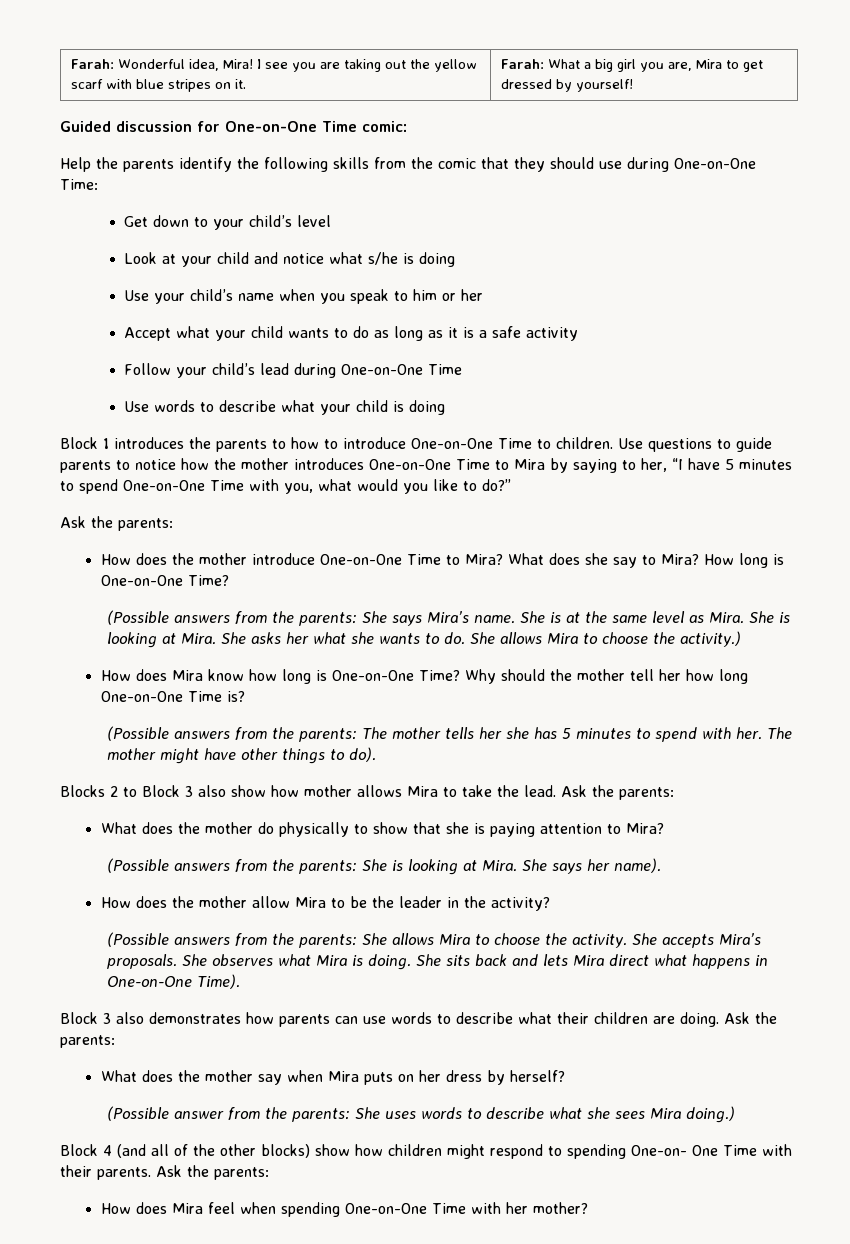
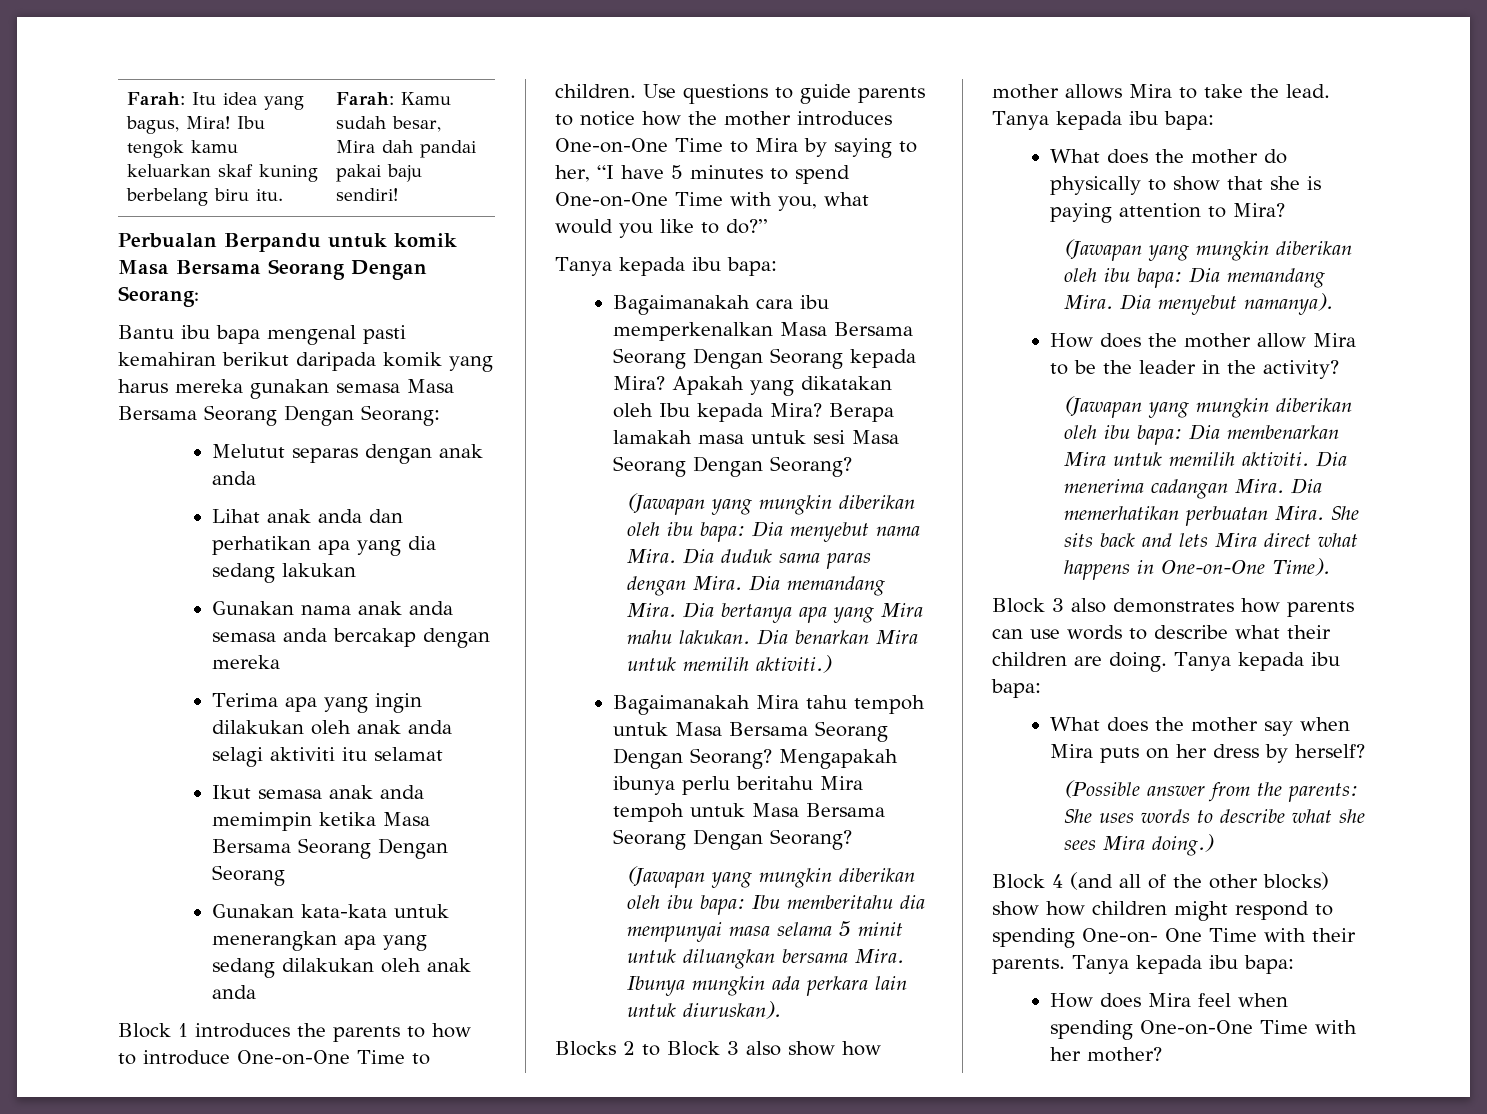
[70,59,477,72] [70,79,246,92] [500,59,763,72] [500,79,633,92] [60,121,407,132] [60,157,756,172] [60,179,98,190] [124,215,332,230] [124,252,456,267] [124,289,484,304] [124,326,579,341] [124,363,463,378] [124,400,446,415] Farah: Wonderful idea, Mira! I see you are taking out the yellow scarf with blue stripes on it. | Farah: What a big girl you are, Mira to get dressed by yourself! // Guided discussion for One-on-One Time comic: // Help the parents identify the following skills from the comic that they should use during One-on-One Time: // Get down to your child’s level // Look at your child and notice what s/he is doing // Use your child’s name when you speak to him or her // Accept what your child wants to do as long as it is a safe activity // Follow your child’s lead during One-on-One Time // Use words to describe what your child is doing -> [126,92,304,110] [125,116,265,134] [126,140,238,158] [126,164,318,182] [125,188,283,206] [335,92,451,105] [335,116,441,132] [335,140,476,158] [335,164,422,182] [335,188,398,201] [118,233,457,252] [118,259,427,280] [118,286,199,307] [118,325,406,345] [118,352,493,372] [118,379,454,399] [118,405,440,426] [212,444,484,464] [212,471,257,485] [212,509,404,523] [212,536,437,556] [212,563,357,583] [212,601,454,615] [212,628,491,648] [212,655,281,669] [212,693,423,713] [212,720,453,735] [212,747,444,767] [212,785,425,799] [212,812,431,831] [212,838,449,859] [212,865,286,886] [212,904,450,918] [212,931,428,951] [212,958,472,978] [212,985,257,999] Farah: Itu idea yang bagus, Mira! Ibu tengok kamu keluarkan skaf kuning berbelang biru itu. | Farah: Kamu sudah besar, Mira dah pandai pakai baju sendiri! // Perbualan Berpandu untuk komik Masa Bersama Seorang Dengan Seorang: // Bantu ibu bapa mengenal pasti kemahiran berikut daripada komik yang harus mereka gunakan semasa Masa Bersama Seorang Dengan Seorang: // Melutut separas dengan anak anda // Lihat anak anda dan perhatikan apa yang dia sedang lakukan // Gunakan nama anak anda semasa anda bercakap dengan mereka // Terima apa yang ingin dilakukan oleh anak anda selagi aktiviti itu selamat // Ikut semasa anak anda memimpin ketika Masa Bersama Seorang Dengan Seorang // Gunakan kata-kata untuk menerangkan apa yang sedang dilakukan oleh anak anda
[60,516,173,531] [100,553,784,568] [100,575,229,586] [106,610,790,626] [106,631,741,648] [100,669,748,684] [100,691,245,702] [106,726,792,742] [106,747,376,764] Ask the parents: // How does the mother introduce One-on-One Time to Mira? What does she say to Mira? How long is One-on-One Time? // (Possible answers from the parents: She says Mira’s name. She is at the same level as Mira. She is looking at Mira. She asks her what she wants to do. She allows Mira to choose the activity.) // How does Mira know how long is One-on-One Time? Why should the mother tell her how long One-on-One Time is? // (Possible answers from the parents: The mother tells her she has 5 minutes to spend with her. The mother might have other things to do). -> [555,257,777,276] [613,295,830,315] [613,322,914,341] [613,348,917,369] [613,376,893,396] [613,403,895,422] [613,430,900,444] [613,456,853,477] [626,493,915,515] [626,521,920,542] [626,548,871,569] [626,575,885,596] [626,602,923,623] [626,629,918,645] [626,655,832,673] [613,695,926,715] [613,721,889,742] [613,748,899,769] [613,776,864,795] [613,803,886,822] [613,829,853,850] [626,866,915,888] [626,895,925,915] [626,921,903,942] [626,949,904,969] [626,976,907,996] [626,1001,781,1019] Tanya kepada ibu bapa: // Bagaimanakah cara ibu memperkenalkan Masa Bersama Seorang Dengan Seorang kepada Mira? Apakah yang dikatakan oleh Ibu kepada Mira? Berapa lamakah masa untuk sesi Masa Seorang Dengan Seorang? // (Jawapan yang mungkin diberikan oleh ibu bapa: Dia menyebut nama Mira. Dia duduk sama paras dengan Mira. Dia memandang Mira. Dia bertanya apa yang Mira mahu lakukan. Dia benarkan Mira untuk memilih aktiviti.) // Bagaimanakah Mira tahu tempoh untuk Masa Bersama Seorang Dengan Seorang? Mengapakah ibunya perlu beritahu Mira tempoh untuk Masa Bersama Seorang Dengan Seorang? // (Jawapan yang mungkin diberikan oleh ibu bapa: Ibu memberitahu dia mempunyai masa selama 5 minit untuk diluangkan bersama Mira. Ibunya mungkin ada perkara lain untuk diuruskan).
[561,785,674,800] Ask the parents: -> [992,111,1214,130] Tanya kepada ibu bapa:
[106,858,661,875] (Possible answers from the parents: She is looking at Mira. She says her name). -> [1063,239,1352,261] [1063,267,1325,288] [1063,293,1333,315] (Jawapan yang mungkin diberikan oleh ibu bapa: Dia memandang Mira. Dia menyebut namanya).
[106,932,761,948] [106,954,411,970] (Possible answers from the parents: She allows Mira to choose the activity. She accepts Mira’s proposals. She observes what Mira is doing. -> [1063,396,1352,418] [1063,424,1339,445] [1063,451,1347,467] [1063,478,1322,499] [1063,506,1324,526] (Jawapan yang mungkin diberikan oleh ibu bapa: Dia membenarkan Mira untuk memilih aktiviti. Dia menerima cadangan Mira. Dia memerhatikan perbuatan Mira.
[724,1012,777,1024] [60,1035,115,1048] Ask the parents: -> [1174,652,1340,671] [991,679,1041,698] Tanya kepada ibu bapa:
[156,1165,269,1180] Ask the parents: -> [1072,955,1294,974] Tanya kepada ibu bapa:

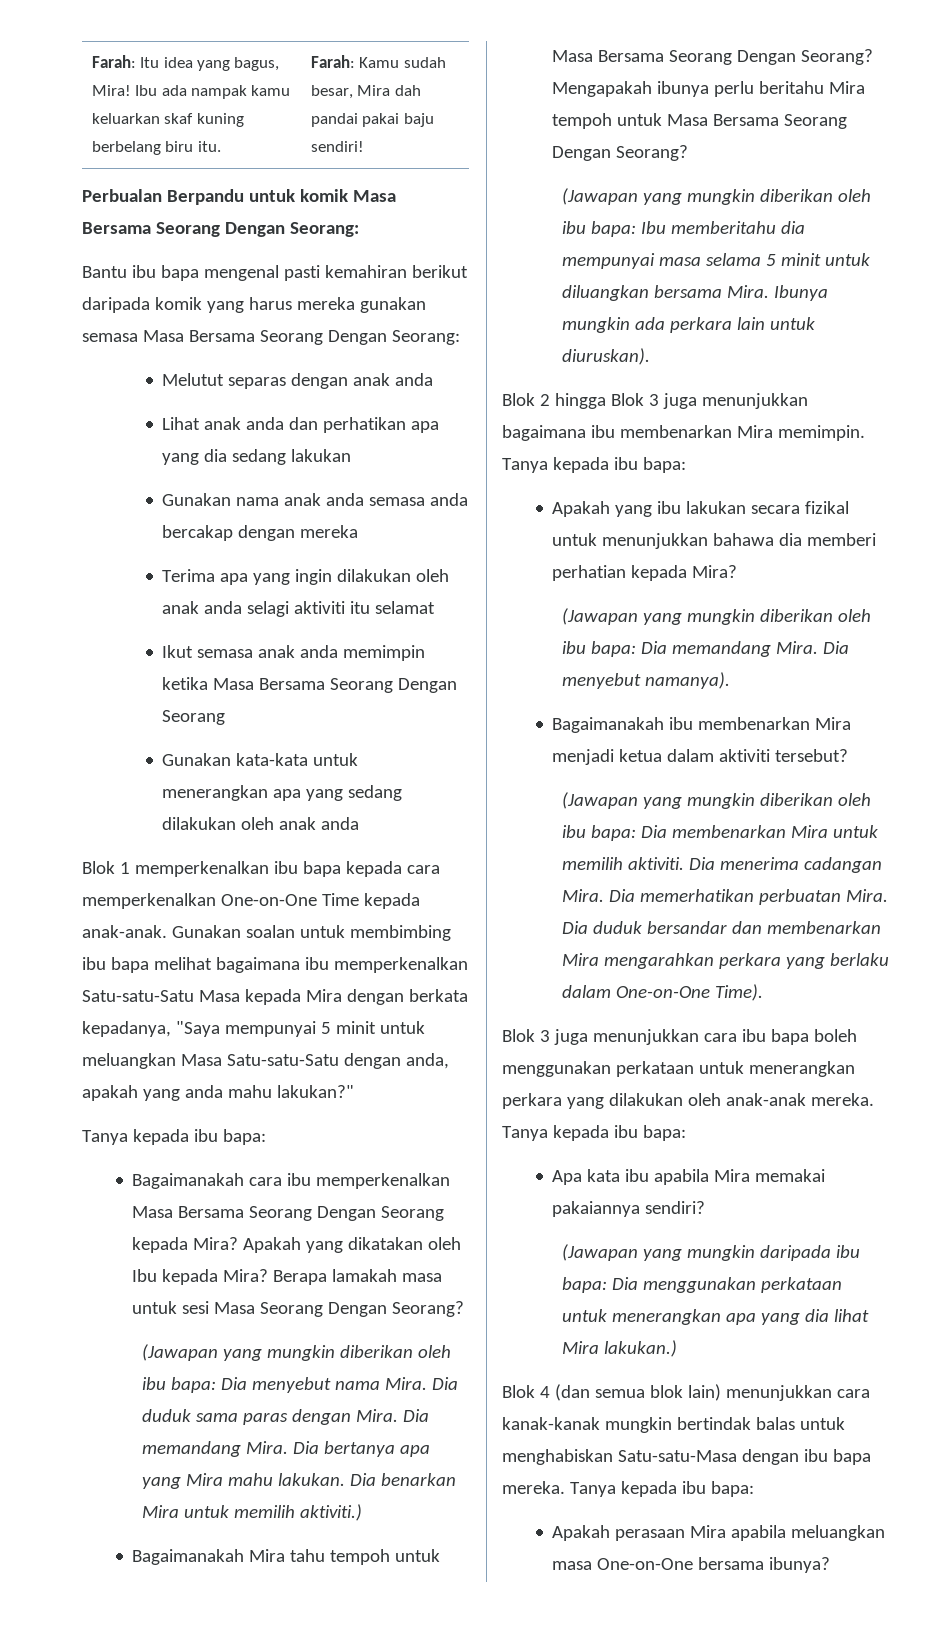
[126,140,184,158] tengok -> [161,85,247,99] ada nampak
[118,1023,471,1042] [118,1050,430,1065] [555,84,925,104] [555,111,892,126] [555,138,917,158] [555,165,850,184] [555,192,869,211] [555,219,767,238] Block 1 introduces the parents to how to introduce One-on-One Time to children. Use questions to guide parents to notice how the mother introduces One-on-One Time to Mira by saying to her, “I have 5 minutes to spend One-on-One Time with you, what would you like to do?” -> [82,861,440,877] [82,893,420,909] [82,925,451,941] [82,957,468,973] [82,989,468,1005] [82,1021,425,1037] [82,1053,449,1069] [82,1085,354,1101] Blok 1 memperkenalkan ibu bapa kepada cara memperkenalkan One-on-One Time kepada anak-anak. Gunakan soalan untuk membimbing ibu bapa melihat bagaimana ibu memperkenalkan Satu-satu-Satu Masa kepada Mira dengan berkata kepadanya, "Saya mempunyai 5 minit untuk meluangkan Masa Satu-satu-Satu dengan anda, apakah yang anda mahu lakukan?"
[555,1041,881,1056] [992,84,1330,99] [992,111,1214,130] [1050,149,1288,164] [1050,176,1322,195] [1050,203,1227,223] Blocks 2 to Block 3 also show how mother allows Mira to take the lead. Tanya kepada ibu bapa: // What does the mother do physically to show that she is paying attention to -> [502,393,808,409] [502,425,865,441] [502,457,686,473] [552,501,850,517] [552,533,877,549] [552,565,688,581] Blok 2 hingga Blok 3 juga menunjukkan bagaimana ibu membenarkan Mira memimpin. Tanya kepada ibu bapa: // Apakah yang ibu lakukan secara fizikal untuk menunjukkan bahawa dia memberi perhatian kepada
[1050,333,1357,348] [1050,360,1340,379] How does the mother allow Mira to be the leader in the activity? -> [552,717,852,733] [552,749,849,765] Bagaimanakah ibu membenarkan Mira menjadi ketua dalam aktiviti tersebut?
[1330,506,1359,520] [1063,533,1358,547] [1063,558,1330,580] [992,598,1354,617] [992,625,1331,640] [992,652,1340,672] [991,679,1041,698] [1050,717,1351,736] [1050,744,1366,763] [1063,780,1358,802] [1063,809,1365,823] [1063,834,1214,856] [992,872,1329,890] [992,901,1333,921] [992,928,1356,948] [992,955,1294,974] [1050,993,1289,1008] [1050,1020,1358,1040] [1050,1047,1163,1062] She sits back and lets Mira direct what happens in One-on-One Time). // Block 3 also demonstrates how parents can use words to describe what their children are doing. Tanya kepada ibu bapa: // What does the mother say when Mira puts on her dress by herself? // (Possible answer from the parents: She uses words to describe what she sees Mira doing.) // Block 4 (and all of the other blocks) show how children might respond to spending One-on- One Time with their parents. Tanya kepada ibu bapa: // How does Mira feel when spending One-on-One Time with her mother? -> [561,921,881,934] [561,953,889,969] [561,984,763,1001] [502,1029,857,1045] [502,1061,855,1077] [502,1093,874,1109] [502,1125,686,1141] [552,1169,826,1185] [552,1201,706,1217] [561,1244,860,1261] [561,1277,842,1293] [561,1309,869,1325] [561,1340,677,1357] [502,1384,870,1401] [502,1417,845,1433] [502,1449,871,1465] [502,1481,754,1497] [552,1525,886,1541] [552,1557,831,1573] Dia duduk bersandar dan membenarkan Mira mengarahkan perkara yang berlaku dalam One-on-One Time). // Blok 3 juga menunjukkan cara ibu bapa boleh menggunakan perkataan untuk menerangkan perkara yang dilakukan oleh anak-anak mereka. Tanya kepada ibu bapa: // Apa kata ibu apabila Mira memakai pakaiannya sendiri? // (Jawapan yang mungkin daripada ibu bapa: Dia menggunakan perkataan untuk menerangkan apa yang dia lihat Mira lakukan.) // Blok 4 (dan semua blok lain) menunjukkan cara kanak-kanak mungkin bertindak balas untuk menghabiskan Satu-satu-Masa dengan ibu bapa mereka. Tanya kepada ibu bapa: // Apakah perasaan Mira apabila meluangkan masa One-on-One bersama ibunya?

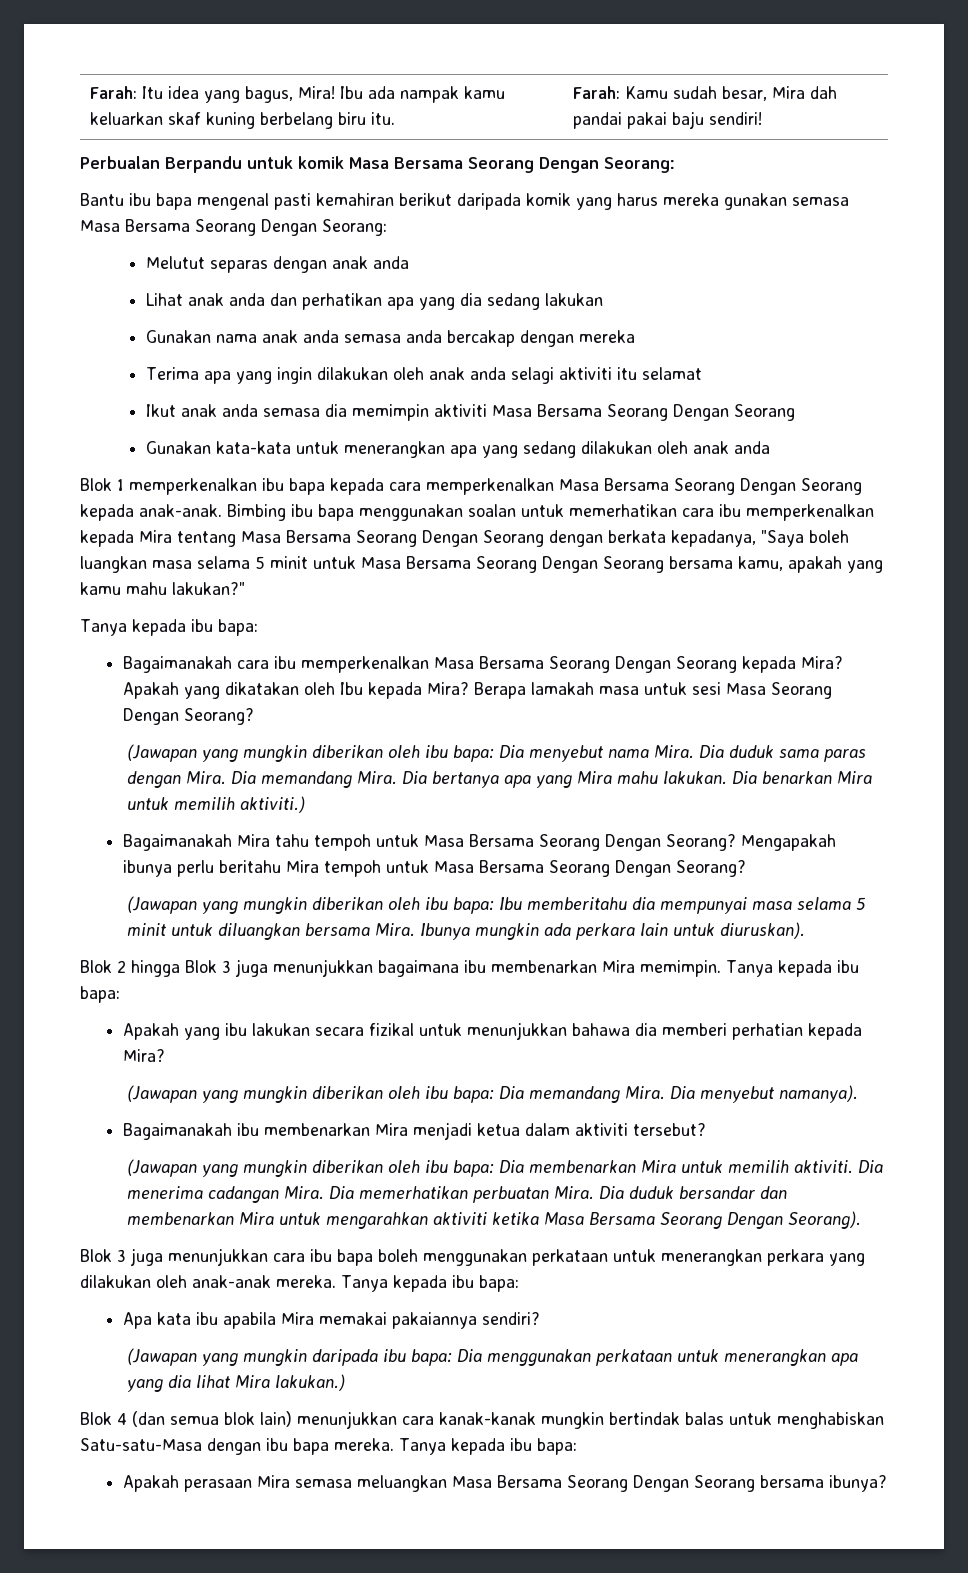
[197,645,426,661] [162,677,209,690] semasa anak anda memimpin ketika -> [181,404,488,421] anak anda semasa dia memimpin aktiviti
[220,893,420,909] [82,925,451,941] [82,957,468,973] [82,989,468,1005] [82,1021,425,1037] [82,1053,449,1069] One-on-One Time kepada anak-anak. Gunakan soalan untuk membimbing ibu bapa melihat bagaimana ibu memperkenalkan Satu-satu-Satu Masa kepada Mira dengan berkata kepadanya, "Saya mempunyai 5 minit untuk meluangkan Masa Satu-satu-Satu dengan anda, -> [559,478,862,495] [80,504,874,521] [80,530,849,547] [80,556,783,573] Masa Bersama Seorang Dengan Seorang kepada anak-anak. Bimbing ibu bapa menggunakan soalan untuk memerhatikan cara ibu memperkenalkan kepada Mira tentang Masa Bersama Seorang Dengan Seorang dengan berkata kepadanya, "Saya boleh luangkan masa selama 5 minit untuk Masa Bersama Seorang Dengan Seorang bersama kamu,
[184,1085,223,1098] anda -> [80,582,121,595] kamu
[603,953,889,969] [561,984,763,1001] mengarahkan perkara yang berlaku dalam One-on-One Time). -> [278,1211,861,1229] untuk mengarahkan aktiviti ketika Masa Bersama Seorang Dengan Seorang).
[731,1525,886,1541] [552,1558,694,1570] apabila meluangkan masa One-on-One -> [294,1475,755,1492] semasa meluangkan Masa Bersama Seorang Dengan Seorang

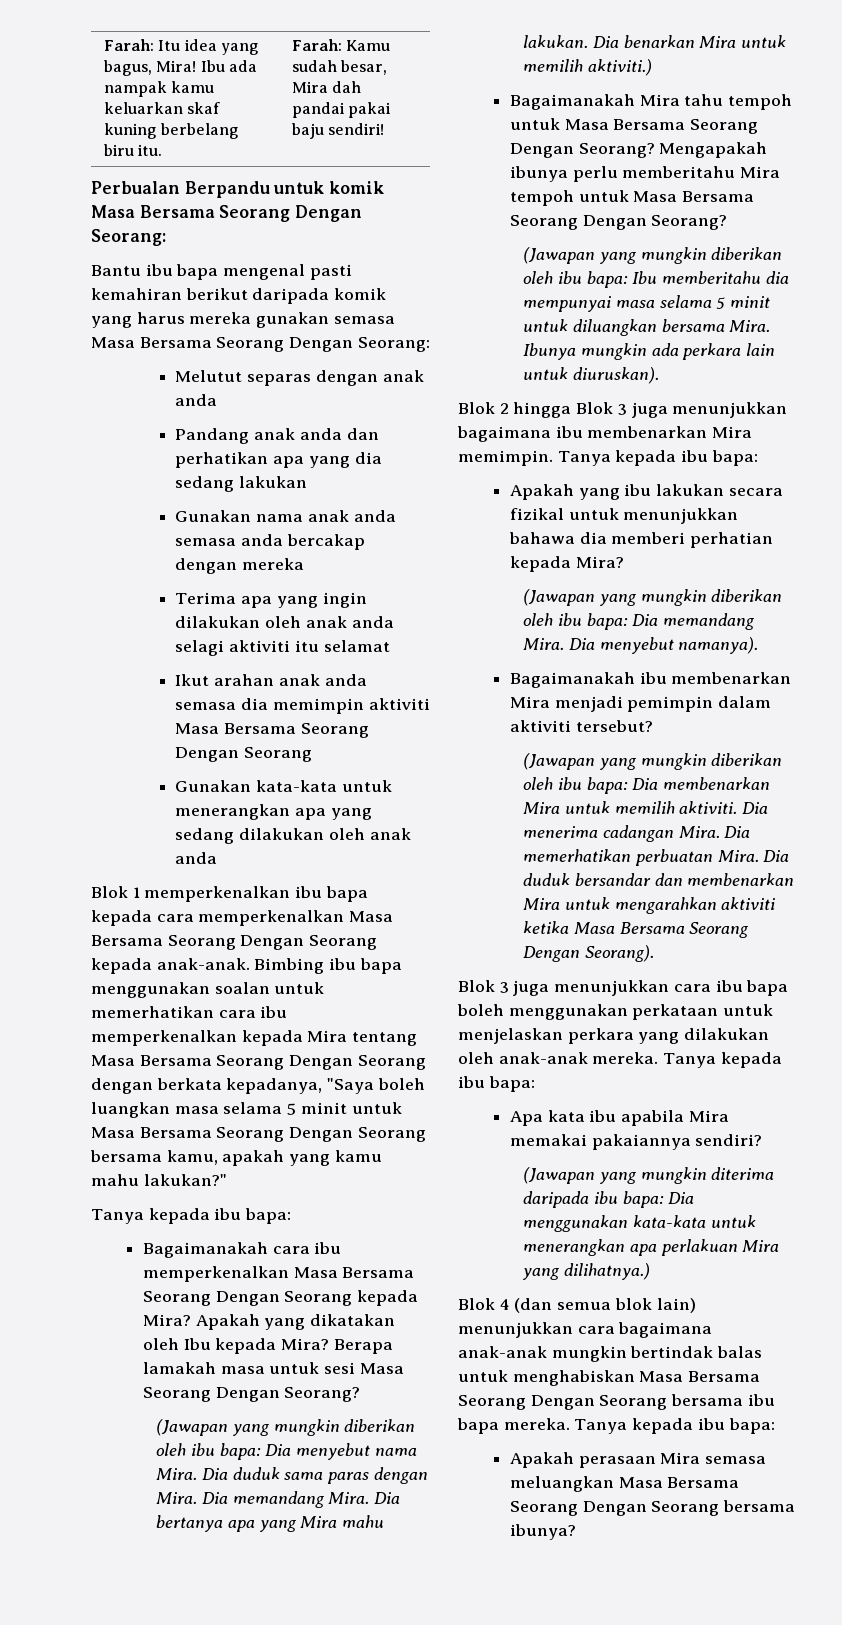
[146,293,184,306] Lihat -> [175,428,250,444] Pandang
(177, 410) none -> [214,674,275,686] arahan
[218,860,281,873] beritahu -> [622,166,736,178] memberitahu
[476,1123,520,1136] ketua -> [627,696,714,712] pemimpin
[661,1249,762,1266] menerangkan -> [458,1028,563,1044] menjelaskan
(307, 1357) none -> [711,1167,775,1180] diterima
[595,1349,858,1366] [126,1374,345,1392] perkataan untuk menerangkan apa yang dia lihat Mira lakukan.) -> [632,1215,756,1228] [523,1239,780,1256] [523,1263,650,1280] kata-kata untuk menerangkan apa perlakuan Mira yang dilihatnya.)
[439,1412,536,1425] kanak-kanak -> [618,1322,713,1338] [458,1346,547,1358] bagaimana anak-anak
[80,1438,261,1455] Satu-satu-Masa dengan -> [639,1371,761,1382] [458,1394,744,1410] Masa Bersama Seorang Dengan Seorang bersama

